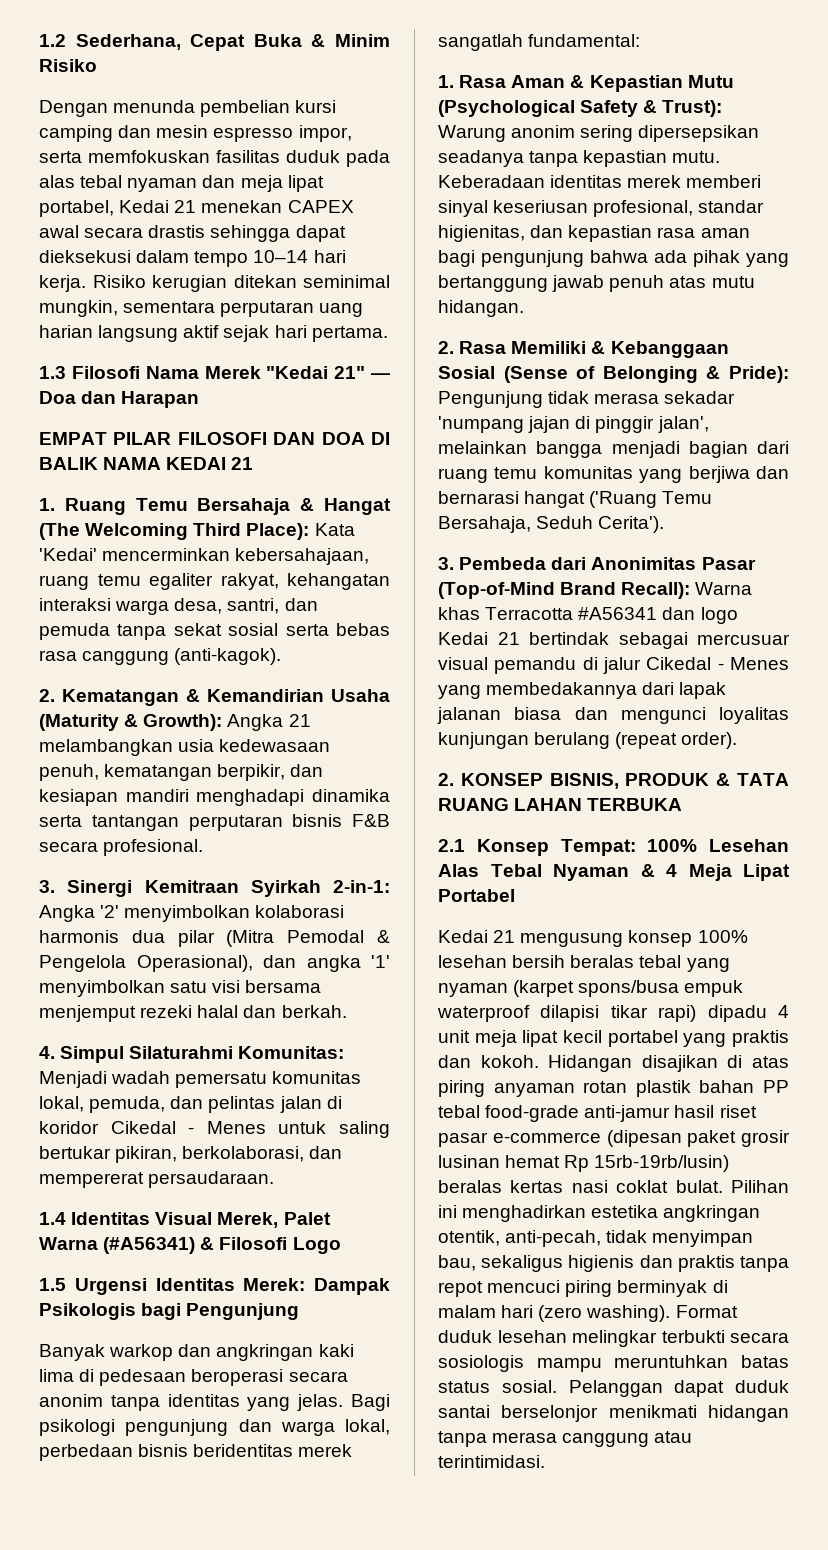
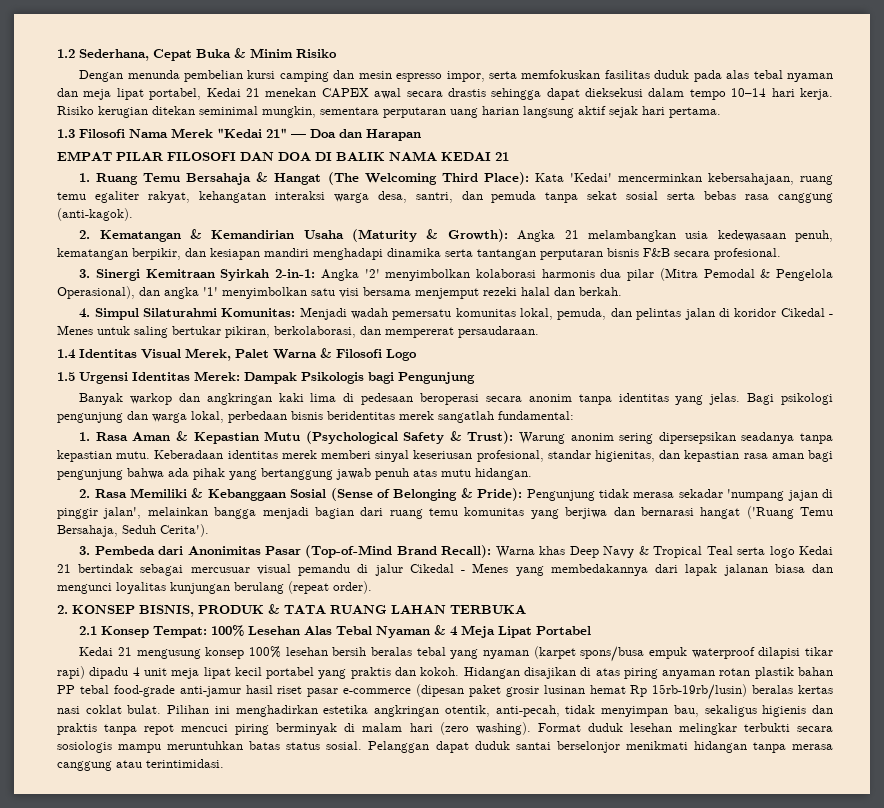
[103,1237,196,1254] (#A56341) -> (317, 354) none
[485,607,696,620] Terracotta #A56341 dan -> [569,546,766,558] Deep Navy & Tropical Teal serta

